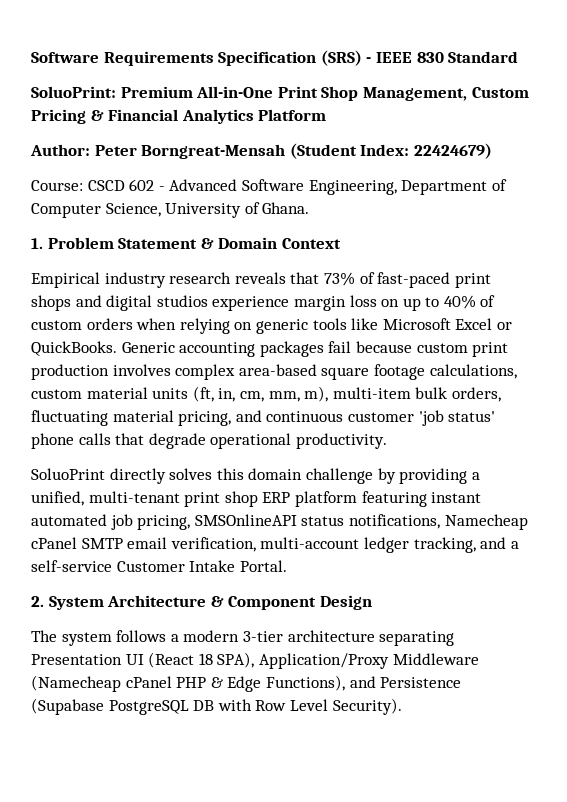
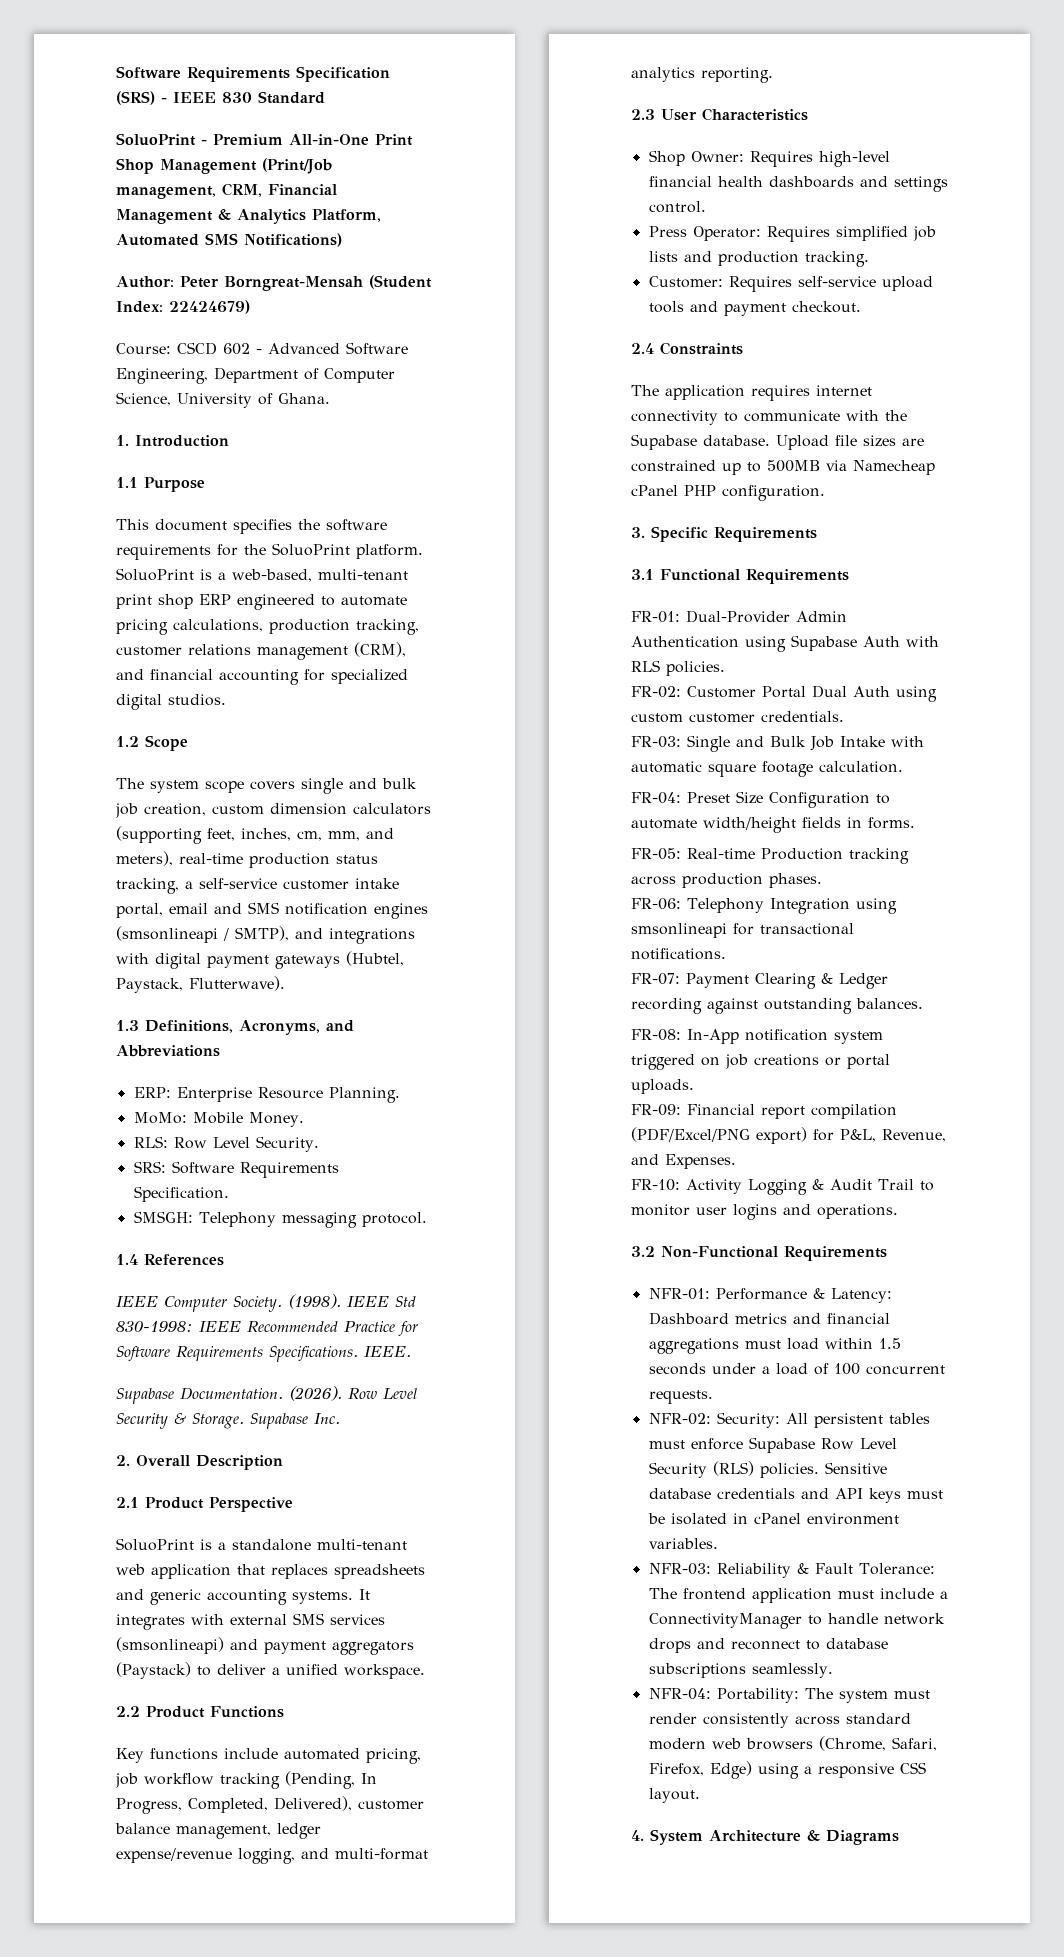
[31,86,116,98] SoluoPrint: -> [116,133,207,146] SoluoPrint -
[362,87,529,101] [31,109,327,124] Management, Custom Pricing & Financial Analytics Platform -> [160,158,332,174] [116,183,337,199] [116,209,381,224] [116,233,342,247] Management (Print/Job management, CRM, Financial Management & Analytics Platform, Automated SMS Notifications)
[47,237,341,249] [31,272,491,288] [31,295,496,311] [31,318,512,334] [31,341,509,357] [31,364,517,380] [31,386,501,402] [31,410,496,426] [31,433,387,449] [31,468,480,484] [31,491,482,507] [31,514,528,530] [31,537,519,553] [31,560,287,572] [31,595,372,610] [31,630,455,646] [31,652,479,669] [31,675,462,692] [31,698,402,715] Problem Statement & Domain Context // Empirical industry research reveals that 73% of fast-paced print shops and digital studios experience margin loss on up to 40% of custom orders when relying on generic tools like Microsoft Excel or QuickBooks. Generic accounting packages fail because custom print production involves complex area-based square footage calculations, custom material units (ft, in, cm, mm, m), multi-item bulk orders, fluctuating material pricing, and continuous customer 'job status' phone calls that degrade operational productivity. // SoluoPrint directly solves this domain challenge by providing a unified, multi-tenant print shop ERP platform featuring instant automated job pricing, SMSOnlineAPI status notifications, Namecheap cPanel SMTP email verification, multi-account ledger tracking, and a self-service Customer Intake Portal. // 2. System Architecture & Component Design // The system follows a modern 3-tier architecture separating Presentation UI (React 18 SPA), Application/Proxy Middleware (Namecheap cPanel PHP & Edge Functions), and Persistence (Supabase PostgreSQL DB with Row Level Security). -> [135,435,229,447] [116,477,205,492] [116,519,387,534] [116,543,423,560] [116,568,408,582] [116,594,407,610] [116,619,419,635] [116,642,406,660] [116,669,408,685] [116,694,226,710] [116,735,188,751] [116,778,417,794] [115,803,431,818] [116,826,394,844] [116,851,378,868] [116,878,399,894] [116,902,428,919] [116,926,415,944] [116,951,404,969] [116,976,285,993] [116,1020,354,1035] [116,1045,220,1057] [133,1087,400,1103] [133,1112,304,1127] [133,1136,319,1152] [133,1161,339,1178] [133,1186,229,1202] [133,1211,427,1228] [116,1254,224,1266] [116,1294,416,1312] [116,1321,418,1336] [116,1346,411,1362] [116,1386,417,1404] [116,1413,340,1429] [116,1455,283,1470] [116,1497,293,1512] [116,1538,407,1551] [116,1564,425,1579] [116,1589,370,1605] [116,1613,385,1630] [116,1637,414,1655] [116,1662,425,1679] [116,1706,284,1718] [116,1748,421,1764] [115,1771,377,1789] [116,1796,424,1814] [115,1823,321,1839] [116,1848,428,1864] [631,67,773,83] [631,108,808,121] [648,150,890,167] [648,176,948,192] [648,201,706,213] [648,226,936,242] [648,251,869,267] [648,276,933,292] [648,301,861,316] [631,342,743,355] [631,385,872,401] [631,410,907,425] [631,434,924,450] [631,460,935,475] [631,485,825,501] [631,526,817,542] [631,569,849,584] [631,610,847,623] [631,635,939,652] [631,660,725,676] [631,685,937,702] [631,711,844,723] [631,735,924,752] [631,761,903,777] [631,791,890,808] [631,817,915,833] [631,848,909,864] [631,873,822,888] [631,898,897,914] [631,923,854,938] [631,948,726,960] [631,973,888,989] [631,998,923,1014] [631,1029,883,1044] [631,1054,890,1070] [631,1079,694,1094] [631,1104,897,1119] [631,1127,946,1144] [631,1154,736,1169] [631,1179,934,1195] [631,1204,898,1220] [631,1246,887,1261] [648,1288,892,1303] [648,1312,890,1325] [648,1338,901,1354] [648,1363,945,1375] [648,1390,713,1404] [648,1412,930,1428] [648,1437,897,1453] [648,1461,887,1478] [648,1488,943,1503] [647,1513,899,1525] [648,1538,718,1549] [648,1563,935,1578] [648,1588,948,1603] [648,1613,945,1629] [648,1638,888,1653] [648,1663,833,1678] [648,1688,930,1703] [648,1713,911,1728] [648,1736,937,1751] [648,1761,926,1779] [648,1788,700,1803] [631,1829,899,1845] Introduction // 1.1 Purpose // This document specifies the software requirements for the SoluoPrint platform. SoluoPrint is a web-based, multi-tenant print shop ERP engineered to automate pricing calculations, production tracking, customer relations management (CRM), and financial accounting for specialized digital studios. // 1.2 Scope // The system scope covers single and bulk job creation, custom dimension calculators (supporting feet, inches, cm, mm, and meters), real-time production status tracking, a self-service customer intake portal, email and SMS notification engines (smsonlineapi / SMTP), and integrations with digital payment gateways (Hubtel, Paystack, Flutterwave). // 1.3 Definitions, Acronyms, and Abbreviations // ERP: Enterprise Resource Planning. // MoMo: Mobile Money. // RLS: Row Level Security. // SRS: Software Requirements Specification. // SMSGH: Telephony messaging protocol. // 1.4 References // IEEE Computer Society. (1998). IEEE Std 830-1998: IEEE Recommended Practice for Software Requirements Specifications. IEEE. // Supabase Documentation. (2026). Row Level Security & Storage. Supabase Inc. // 2. Overall Description // 2.1 Product Perspective // SoluoPrint is a standalone multi-tenant web application that replaces spreadsheets and generic accounting systems. It integrates with external SMS services (smsonlineapi) and payment aggregators (Paystack) to deliver a unified workspace. // 2.2 Product Functions // Key functions include automated pricing, job workflow tracking (Pending, In Progress, Completed, Delivered), customer balance management, ledger expense/revenue logging, and multi-format analytics reporting. // 2.3 User Characteristics // Shop Owner: Requires high-level financial health dashboards and settings control. // Press Operator: Requires simplified job lists and production tracking. // Customer: Requires self-service upload tools and payment checkout. // 2.4 Constraints // The application requires internet connectivity to communicate with the Supabase database. Upload file sizes are constrained up to 500MB via Namecheap cPanel PHP configuration. // 3. Specific Requirements // 3.1 Functional Requirements // FR-01: Dual-Provider Admin Authentication using Supabase Auth with RLS policies. // FR-02: Customer Portal Dual Auth using custom customer credentials. // FR-03: Single and Bulk Job Intake with automatic square footage calculation. // FR-04: Preset Size Configuration to automate width/height fields in forms. // FR-05: Real-time Production tracking across production phases. // FR-06: Telephony Integration using smsonlineapi for transactional notifications. // FR-07: Payment Clearing & Ledger recording against outstanding balances. // FR-08: In-App notification system triggered on job creations or portal uploads. // FR-09: Financial report compilation (PDF/Excel/PNG export) for P&L, Revenue, and Expenses. // FR-10: Activity Logging & Audit Trail to monitor user logins and operations. // 3.2 Non-Functional Requirements // NFR-01: Performance & Latency: Dashboard metrics and financial aggregations must load within 1.5 seconds under a load of 100 concurrent requests. // NFR-02: Security: All persistent tables must enforce Supabase Row Level Security (RLS) policies. Sensitive database credentials and API keys must be isolated in cPanel environment variables. // NFR-03: Reliability & Fault Tolerance: The frontend application must include a ConnectivityManager to handle network drops and reconnect to database subscriptions seamlessly. // NFR-04: Portability: The system must render consistently across standard modern web browsers (Chrome, Safari, Firefox, Edge) using a responsive CSS layout. // 4. System Architecture & Diagrams

